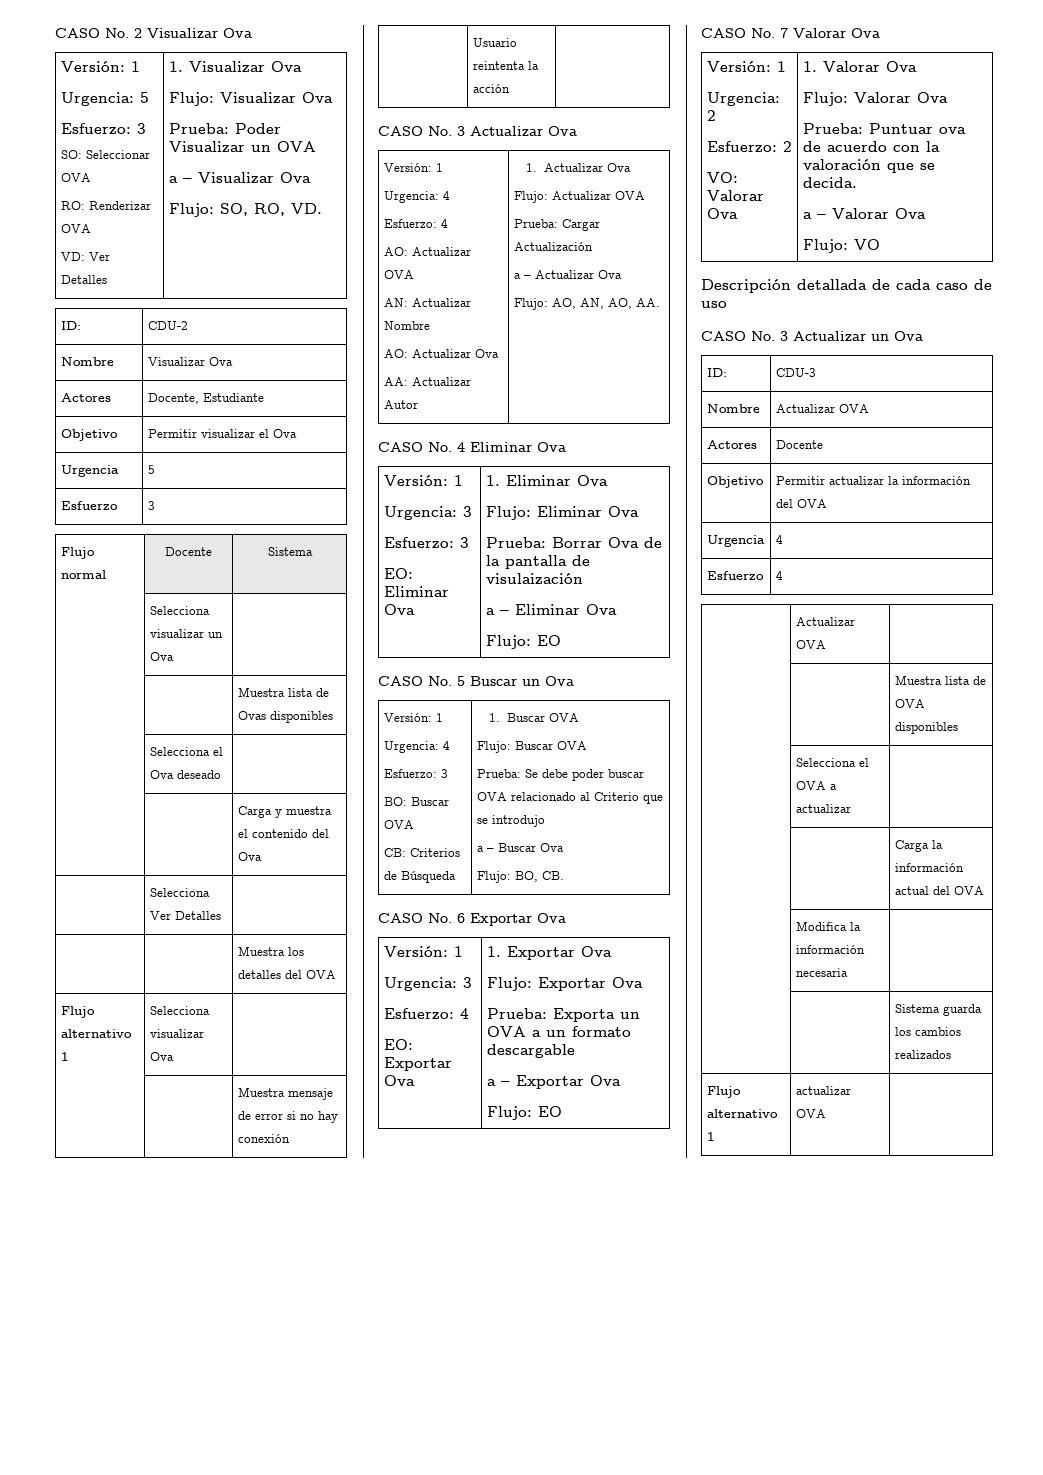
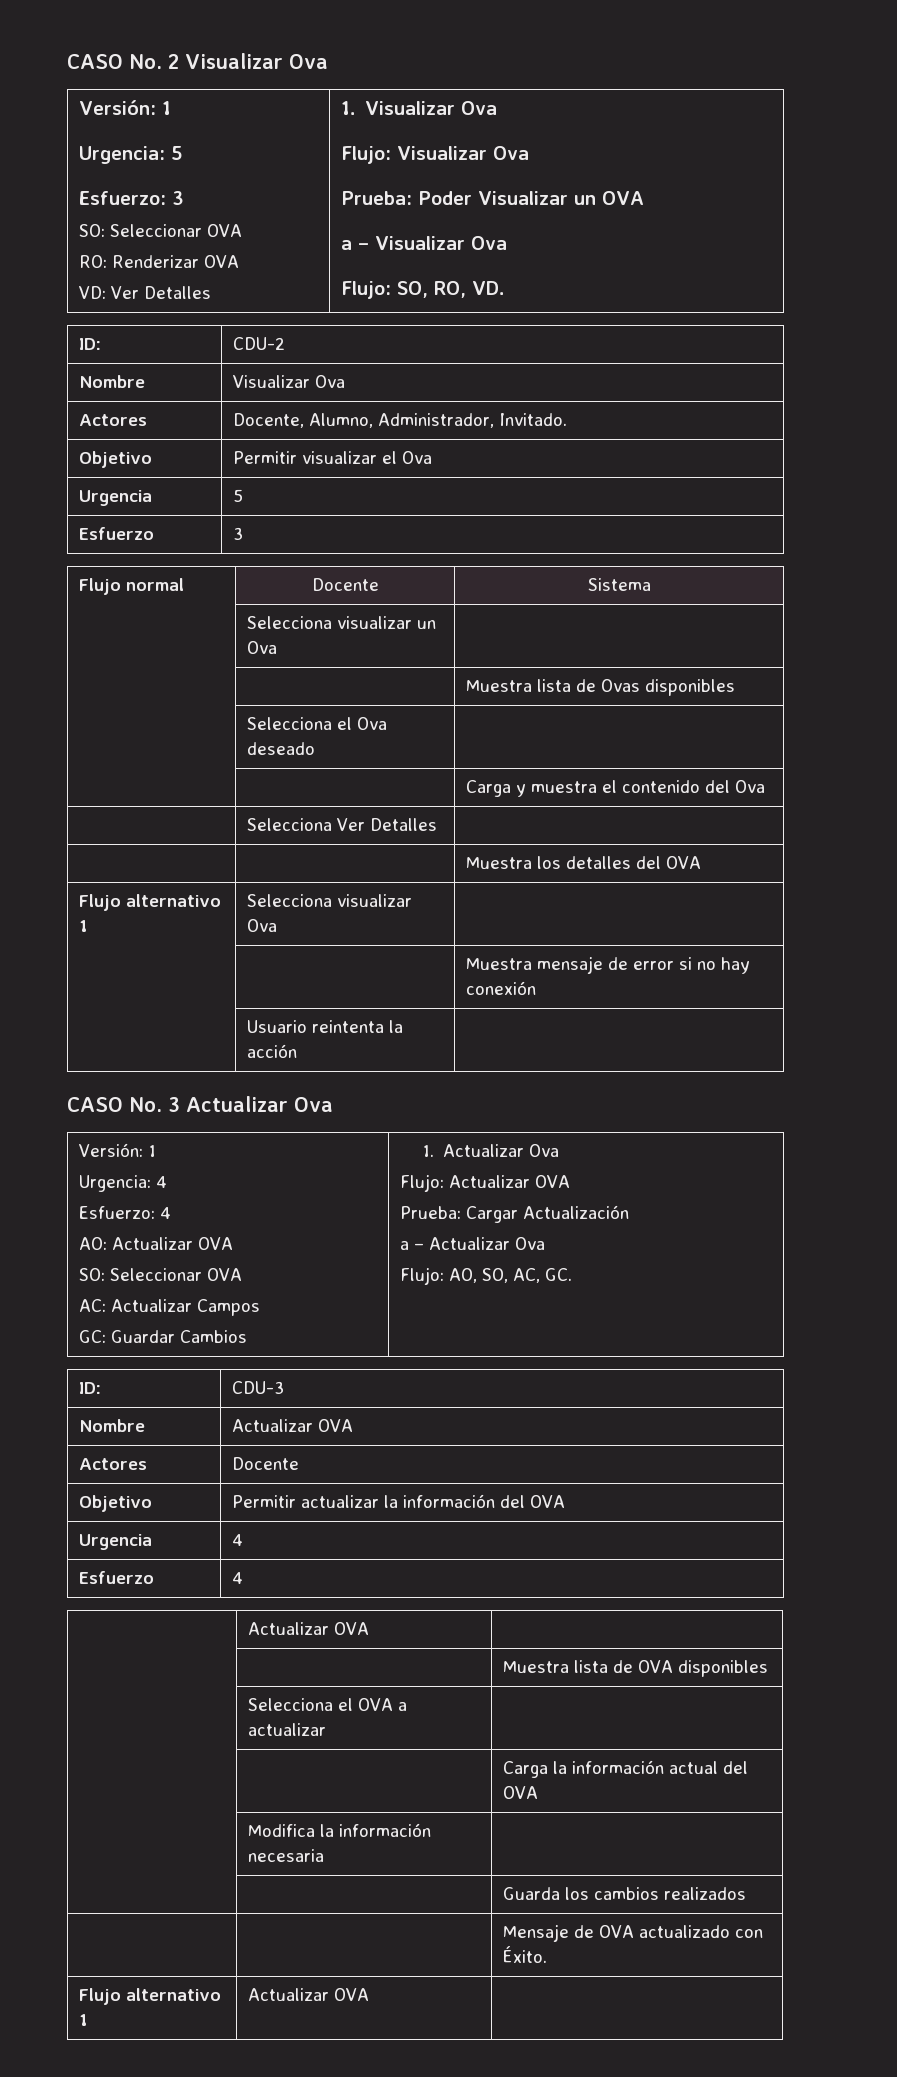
[202,393,264,402] Estudiante -> [309,413,568,428] Alumno, Administrador, Invitado.
[383,298,471,307] [383,321,430,330] [383,349,499,358] [383,377,471,386] [383,400,418,409] AN: Actualizar Nombre // AO: Actualizar Ova // AA: Actualizar Autor -> [79,1268,243,1281] [79,1299,261,1316] [79,1330,248,1343] SO: Seleccionar OVA // AC: Actualizar Campos // GC: Guardar Cambios
[579,298,660,309] [378,442,566,452] [383,475,463,486] [383,506,472,520] [383,537,469,549] [383,568,413,579] [383,586,449,597] [383,604,415,615] [485,475,609,486] [485,506,639,520] [485,537,662,548] [485,555,590,569] [485,573,583,585] [485,604,617,615] [485,635,561,649] [378,676,574,686] [383,713,443,722] [383,741,450,753] [383,769,448,778] [383,797,449,806] [383,820,414,829] [383,848,460,857] [383,871,456,883] [489,713,579,722] [476,741,587,753] [476,769,644,781] [476,792,663,804] [476,815,545,827] [476,843,564,852] [476,871,564,883] [378,913,566,926] [383,946,463,957] [383,977,472,991] [383,1008,469,1020] [383,1039,413,1050] [383,1057,452,1071] [383,1075,415,1086] [486,946,613,960] [486,977,643,991] [486,1008,640,1022] [486,1026,631,1037] [486,1044,575,1058] [486,1075,621,1089] [486,1106,562,1120] [701,28,880,38] [706,61,786,72] [706,92,780,106] [706,110,716,121] [706,141,792,153] [706,172,738,183] [706,190,764,201] [706,208,738,219] [802,61,918,72] [802,92,948,106] [802,123,966,134] [802,141,940,152] [802,159,935,173] [802,177,857,188] [802,208,926,219] [802,239,880,253] [701,279,992,293] [701,301,727,308] [701,331,923,341] AN, AO, AA. // CASO No. 4 Eliminar Ova // Versión: 1 // Urgencia: 3 // Esfuerzo: 3 // EO: Eliminar Ova | 1. Eliminar Ova // Flujo: Eliminar Ova // Prueba: Borrar Ova de la pantalla de visulaización // a – Eliminar Ova // Flujo: EO // CASO No. 5 Buscar un Ova // Versión: 1 // Urgencia: 4 // Esfuerzo: 3 // BO: Buscar OVA // CB: Criterios de Búsqueda | 1. Buscar OVA // Flujo: Buscar OVA // Prueba: Se debe poder buscar OVA relacionado al Criterio que se introdujo // a – Buscar Ova // Flujo: BO, CB. // CASO No. 6 Exportar Ova // Versión: 1 // Urgencia: 3 // Esfuerzo: 4 // EO: Exportar Ova | 1. Exportar Ova // Flujo: Exportar Ova // Prueba: Exporta un OVA a un formato descargable // a – Exportar Ova // Flujo: EO // CASO No. 7 Valorar Ova // Versión: 1 // Urgencia: 2 // Esfuerzo: 2 // VO: Valorar Ova | 1. Valorar Ova // Flujo: Valorar Ova // Prueba: Puntuar ova de acuerdo con la valoración que se decida. // a – Valorar Ova // Flujo: VO // Descripción detallada de cada caso de uso // CASO No. 3 Actualizar un Ova -> [482,1268,573,1283] SO, AC, GC.
[894,1004,982,1016] Sistema guarda -> [503,1887,561,1900] Guarda
[706,1086,741,1098] [706,1109,778,1118] [706,1132,714,1141] [795,1086,851,1095] // Flujo alternativo 1 | actualizar -> [503,1924,764,1942] [503,1946,548,1963] [79,1988,222,2005] [79,2014,89,2026] [248,1988,330,2001] // | | Mensaje de OVA actualizado con Éxito. // Flujo alternativo 1 | Actualizar

